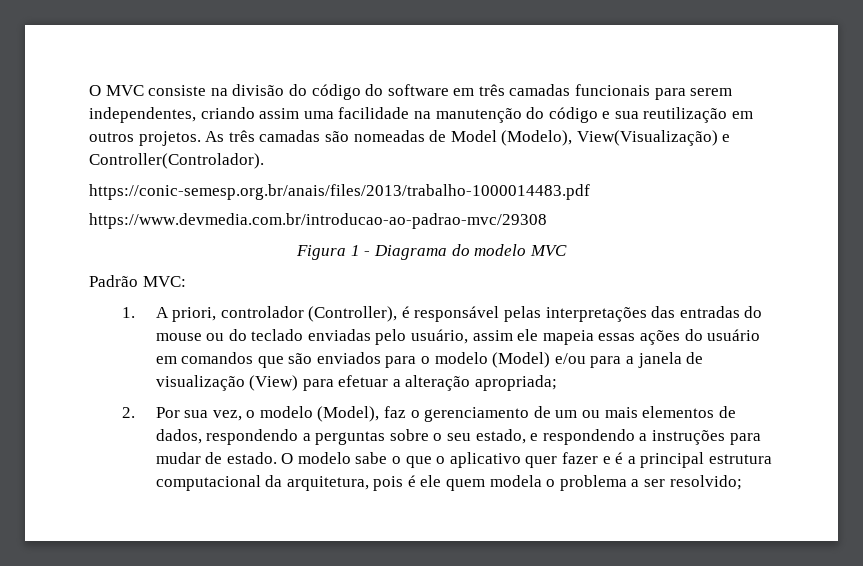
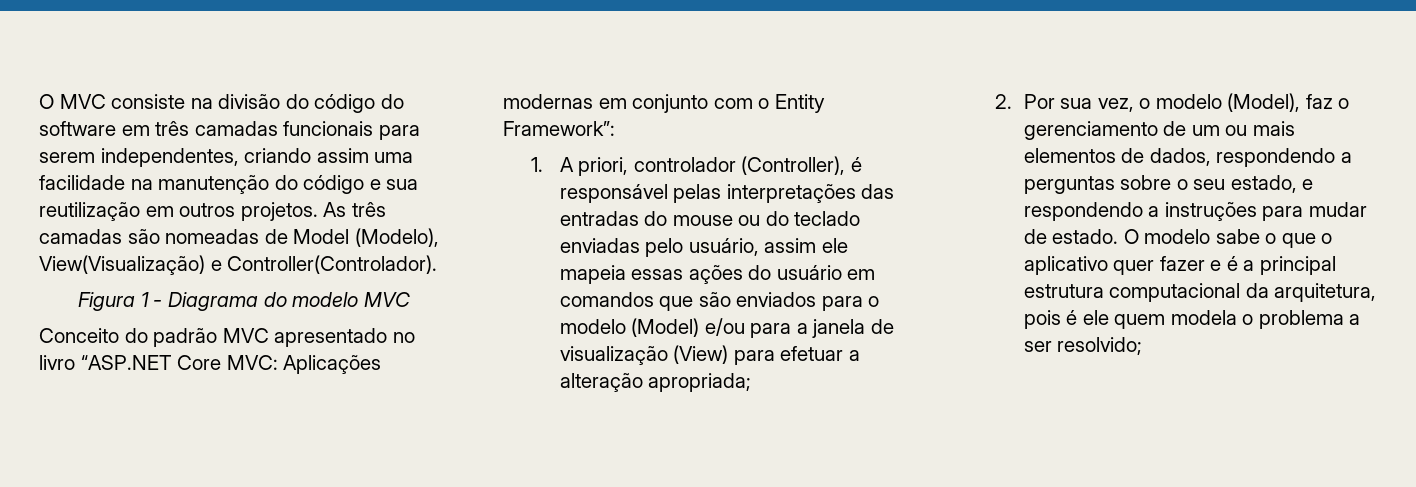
[89,184,590,200] [89,213,547,229] // https://conic-semesp.org.br/anais/files/2013/trabalho-1000014483.pdf // https://www.devmedia.com.br/introducao-ao-padrao-mvc/29308 -> (438, 264) none
[89,275,186,287] Padrão MVC: -> [39,328,415,347] [39,355,382,374] [503,94,825,113] [503,121,615,136] Conceito do padrão MVC apresentado no livro “ASP.NET Core MVC: Aplicações modernas em conjunto com o Entity Framework”:

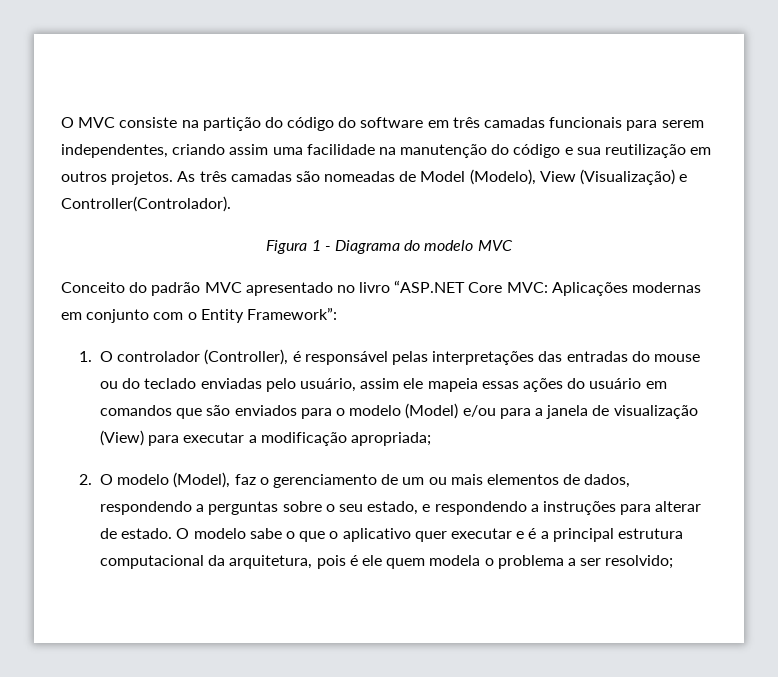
[218,94,281,109] divisão -> [202,117,261,131] partição
[39,255,205,275] View(Visualização) -> [539,169,676,185] View (Visualização)
[559,157,629,176] A priori, -> [100,351,114,362] O
[780,346,860,361] [559,373,643,392] efetuar a alteração -> [183,432,347,446] executar a modificação
[1023,94,1151,112] Por sua vez, o -> [100,474,114,485] O
[1308,202,1367,217] mudar -> [655,501,702,512] alterar
[1159,256,1205,271] fazer -> [450,528,512,539] executar

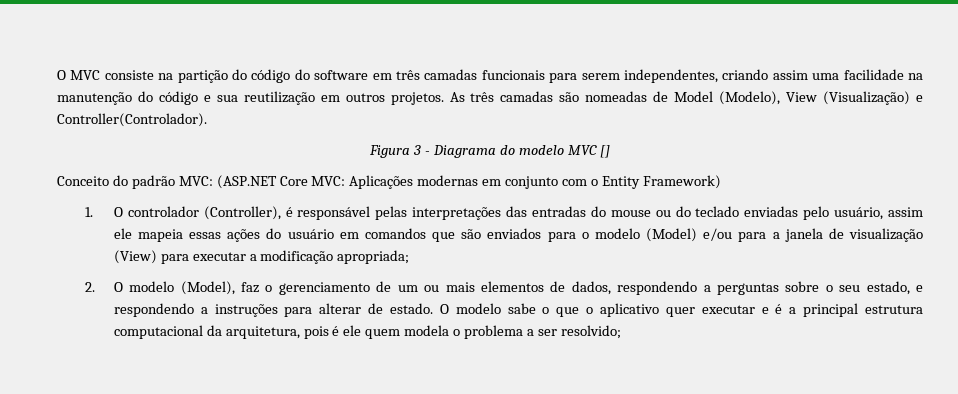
[311,240,321,251] 1 -> [413,145,422,155] 3
(513, 245) none -> [599,145,610,158] []
[204,280,466,296] MVC apresentado no livro “ASP.NET -> [178,175,277,189] MVC: (ASP.NET
[246,307,337,320] Framework”: -> [642,175,721,189] Framework)

